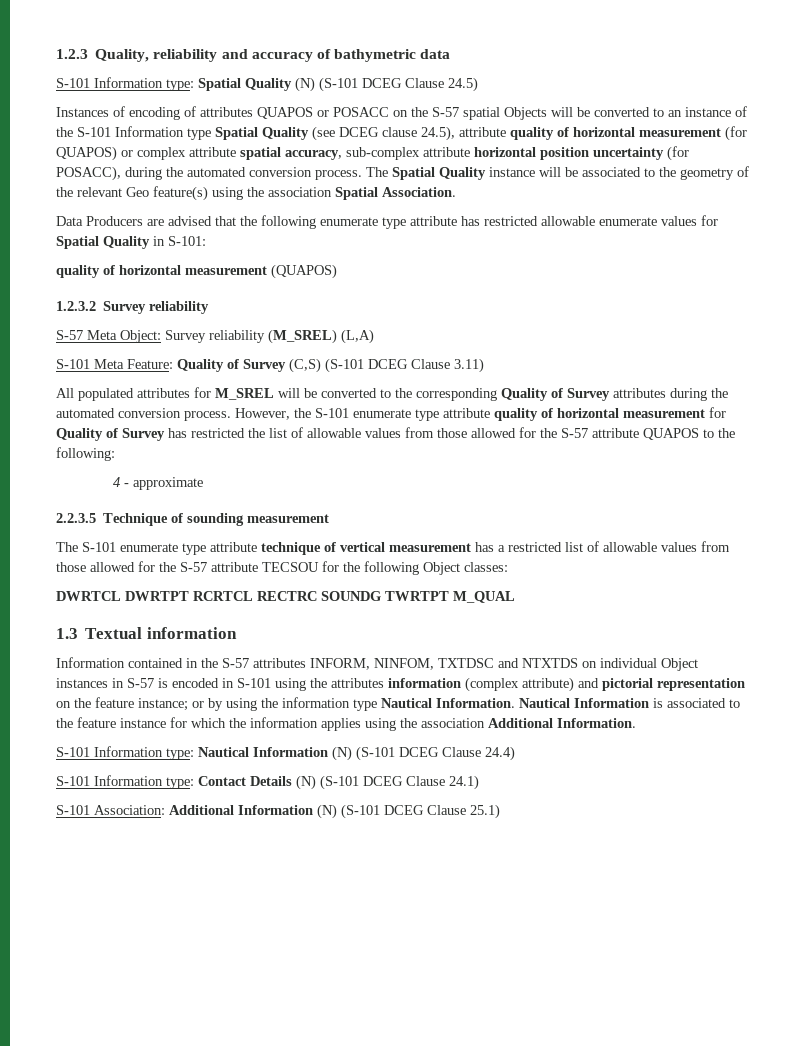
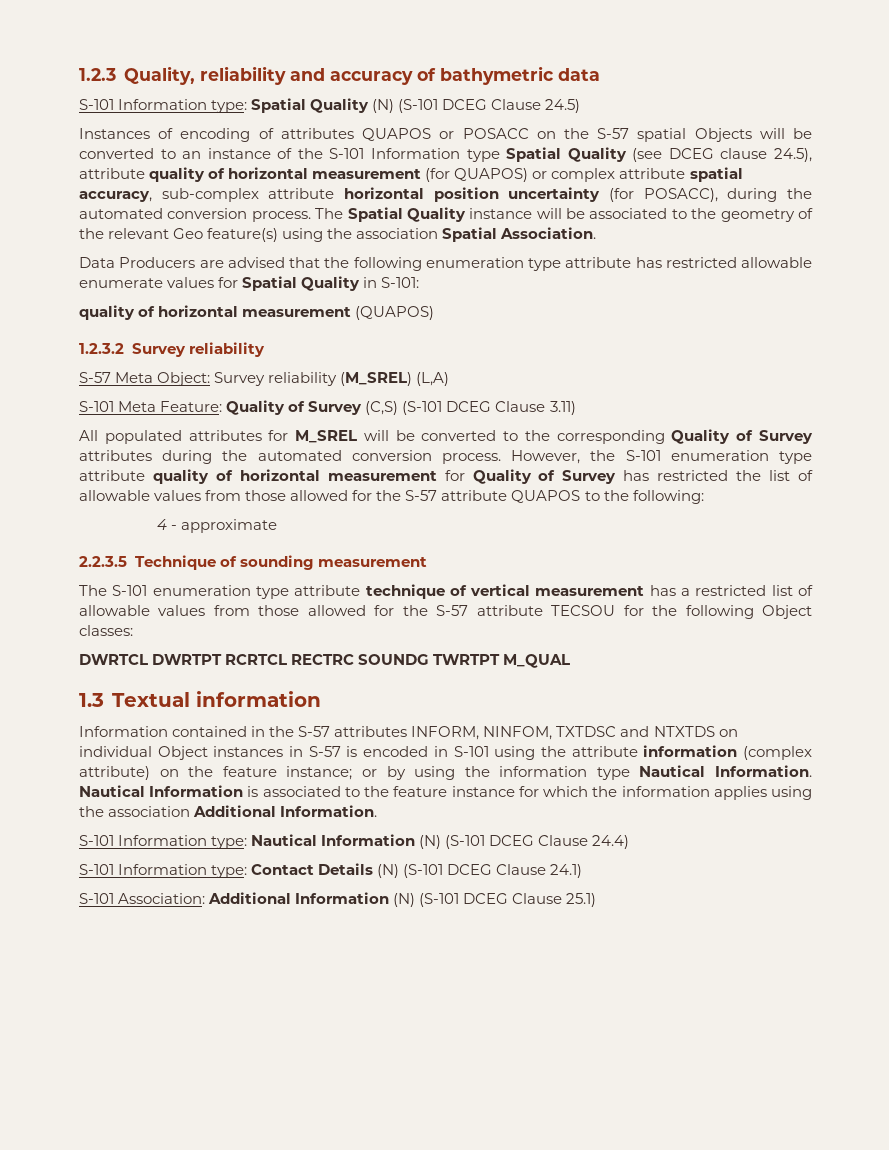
[320,217,378,226] enumerate -> [425,257,524,268] enumeration
[353,409,411,418] enumerate -> [670,450,769,461] enumeration
[120,543,178,552] enumerate -> [152,585,251,596] enumeration
[331,678,384,688] attributes -> [571,746,638,757] attribute
[578,678,745,691] and pictorial representation -> (150, 773) none

